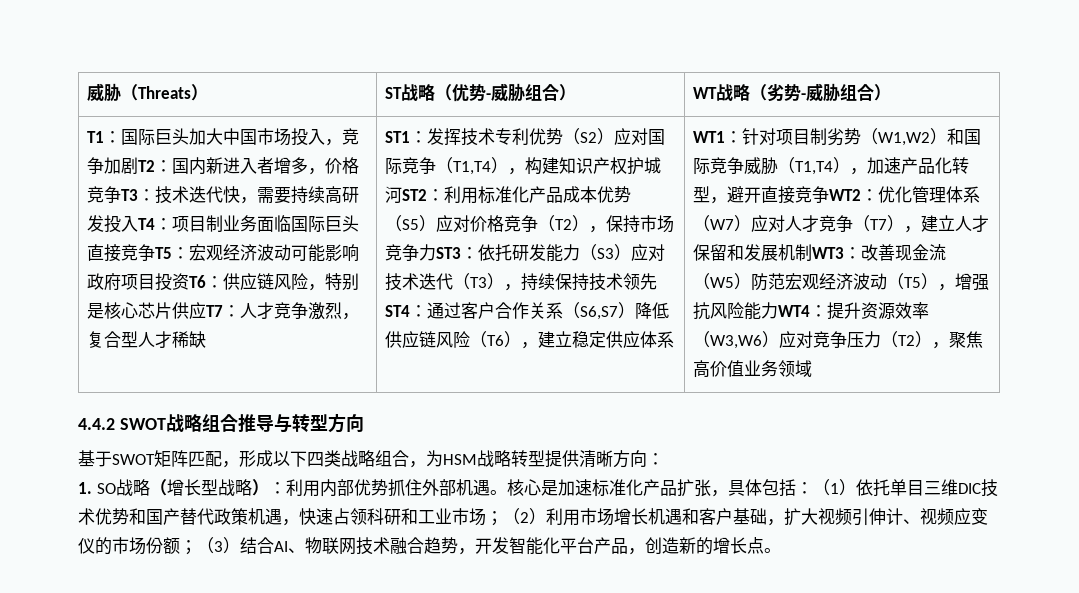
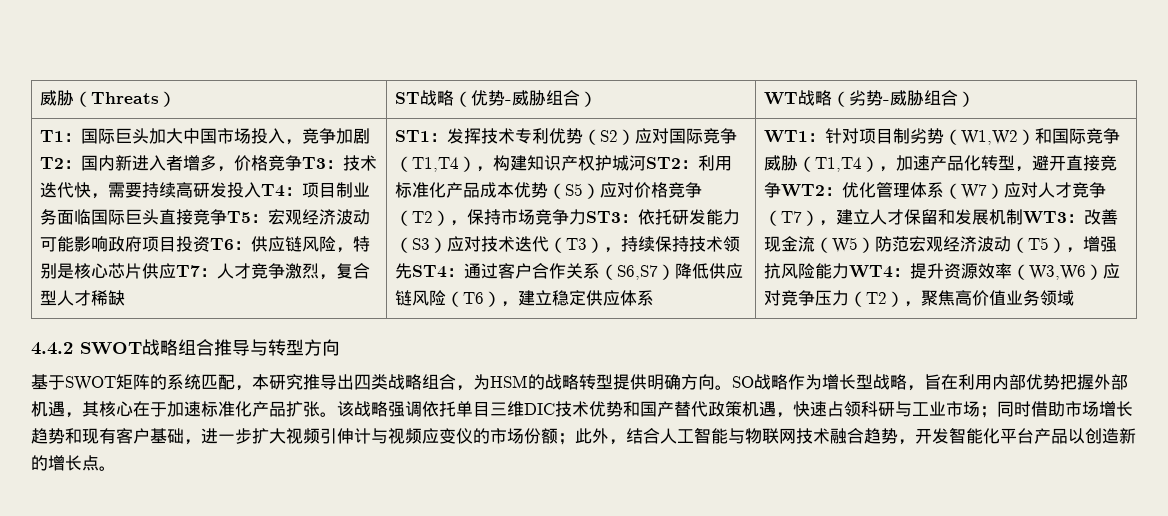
[188,450,307,468] 匹配，形成以下 -> [150,374,354,391] 的系统匹配，本研究推导出
(477, 459) none -> [528,374,545,390] 的
[579,450,664,468] [78,482,92,494] 清晰方向： // 1. -> [647,374,732,390] 明确方向。
[149,479,167,496] （ -> [788,374,822,390] 作为
[251,479,286,496] ）： -> [907,374,958,391] ，旨在
[387,479,422,497] 抓住 -> [1060,374,1094,390] 把握
[489,479,558,496] 。核心是 -> [65,401,167,418] ，其核心在于
[710,479,856,497] ，具体包括：（1） -> [320,401,422,417] 。该战略强调
[401,508,418,525] 和 -> [895,401,912,417] 与
[503,508,699,526] （2）利用市场增长机遇和 -> [997,401,1133,417] [31,428,116,444] 同时借助市场增长趋势和现有
(784, 522) none -> [201,428,252,444] 进一步
[903,519,920,524] 、 -> [371,428,388,444] 与
[197,537,305,554] （3）结合AI、 -> [575,427,745,445] 此外，结合人工智能与
[628,548,645,555] ， -> [1068,428,1085,444] 以

